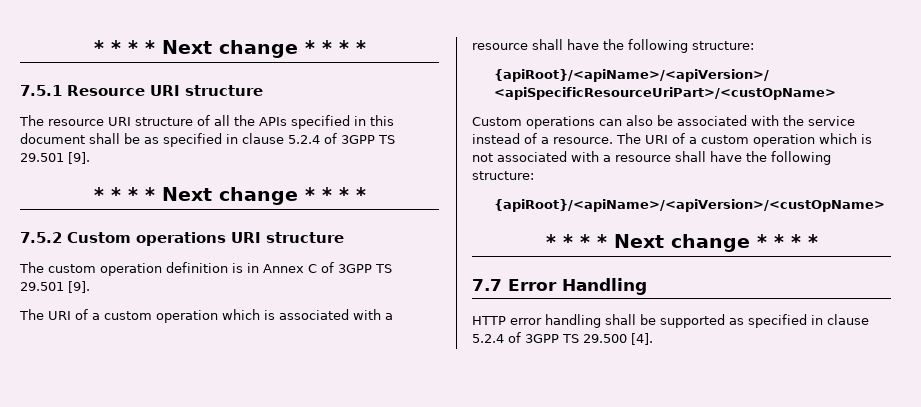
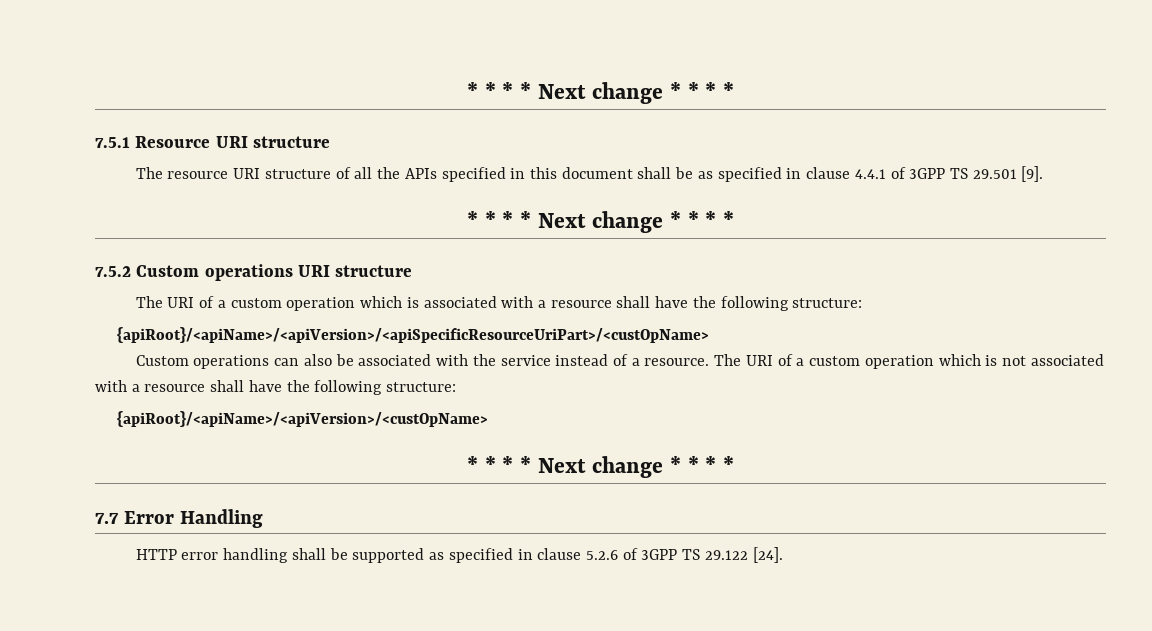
[288,135,320,144] 5.2.4 -> [854,169,886,179] 4.4.1
[19,262,392,276] [20,281,90,293] // The custom operation definition is in Annex C of 3GPP TS 29.501 [9]. -> (413, 271) none
[472,332,653,345] 5.2.4 of 3GPP TS 29.500 [4]. -> [586,547,783,563] 5.2.6 of 3GPP TS 29.122 [24].

